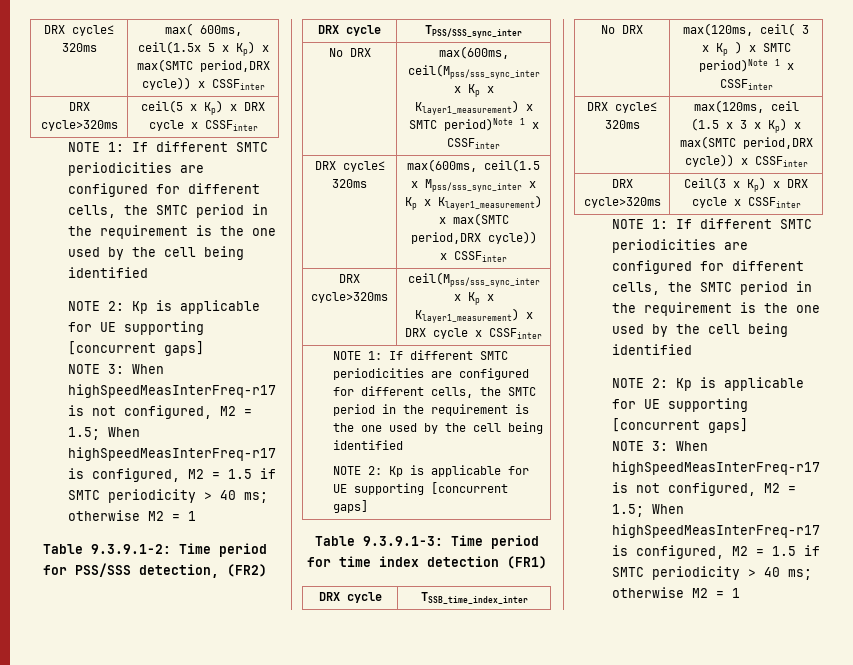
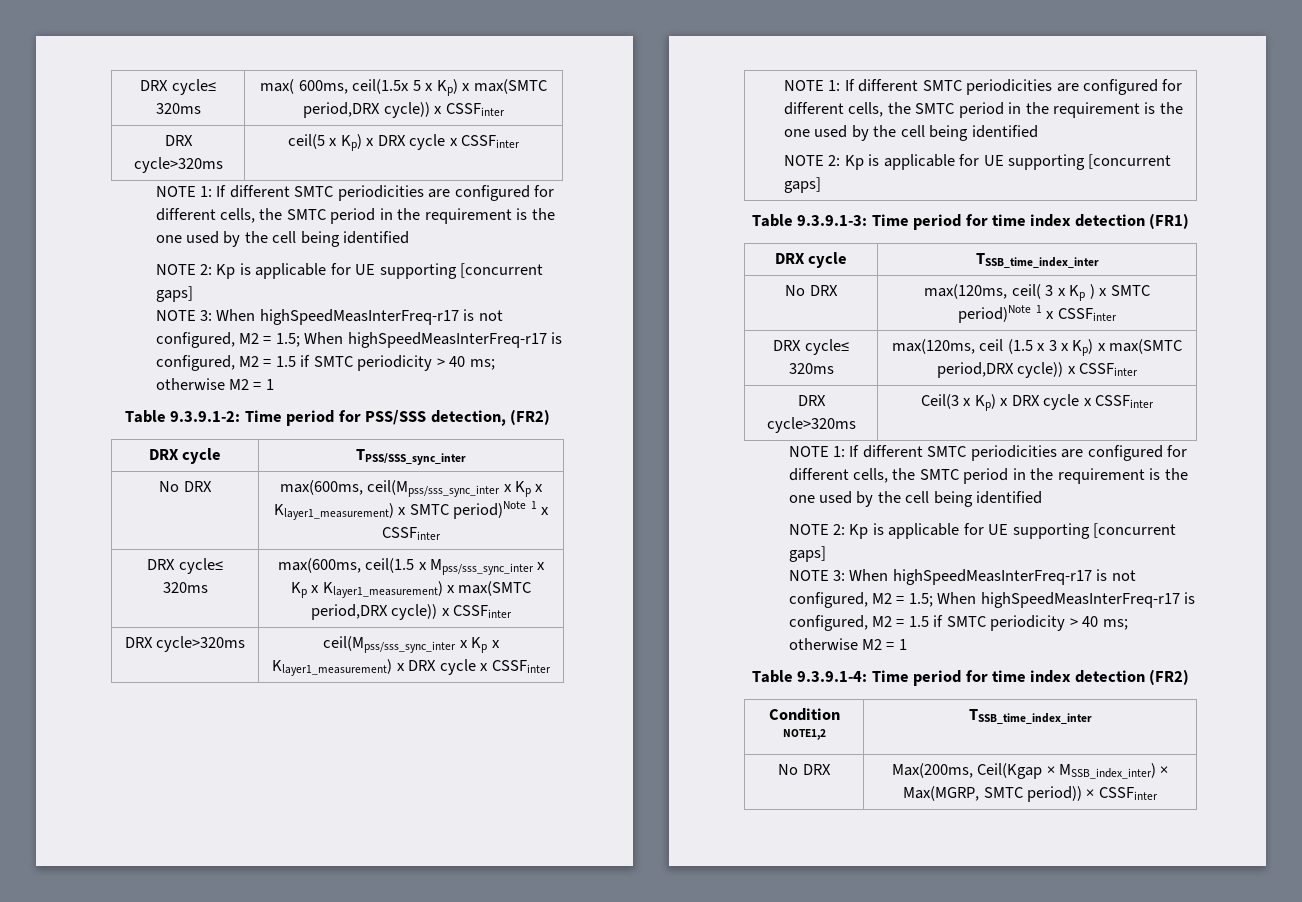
(741, 593) none -> [751,669,1190,686] [768,708,840,721] [782,729,826,740] [968,709,1092,724] [778,764,831,775] [891,763,1169,779] [903,786,1158,802] // Table 9.3.9.1-4: Time period for time index detection (FR2) // Condition NOTE1,2 | TSSB_time_index_inter // No DRX | Max(200ms, Ceil(Kgap × MSSB_index_inter) × Max(MGRP, SMTC period)) × CSSFinter

